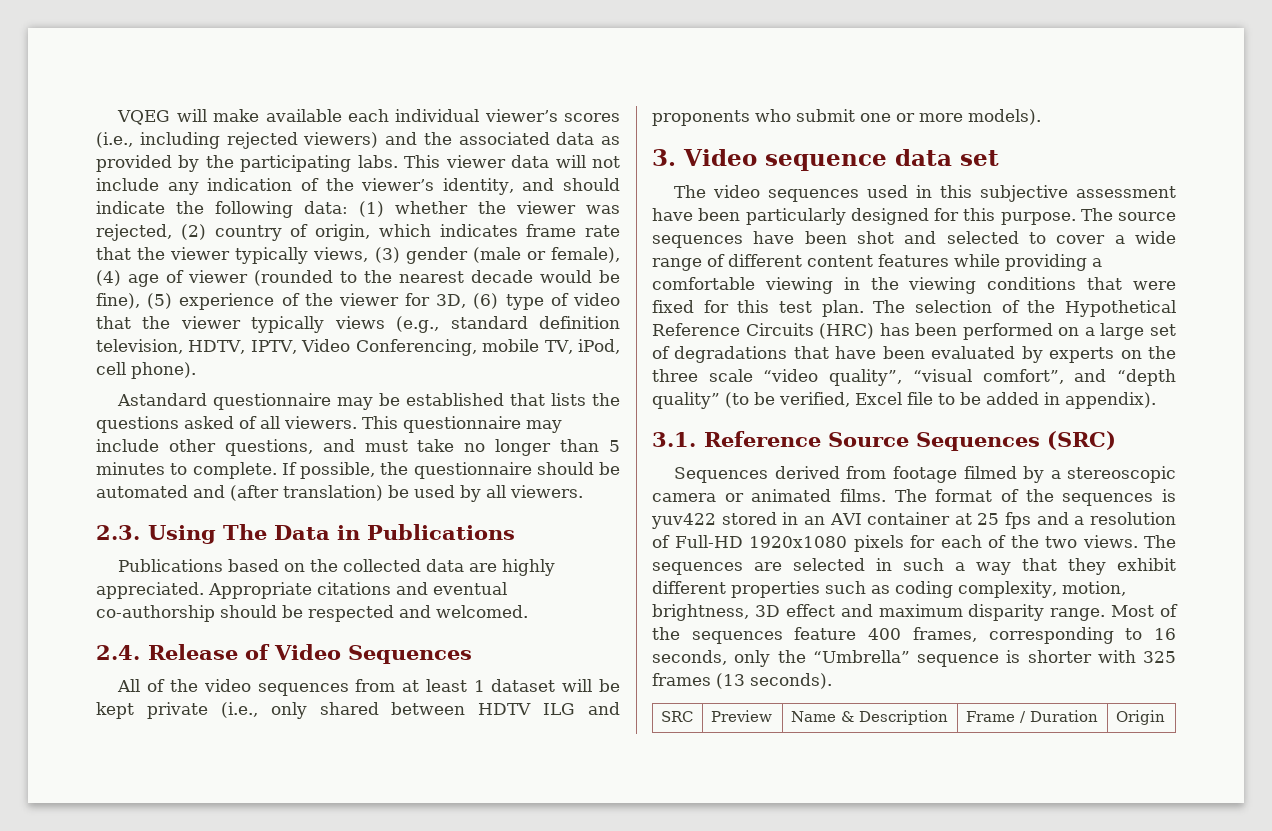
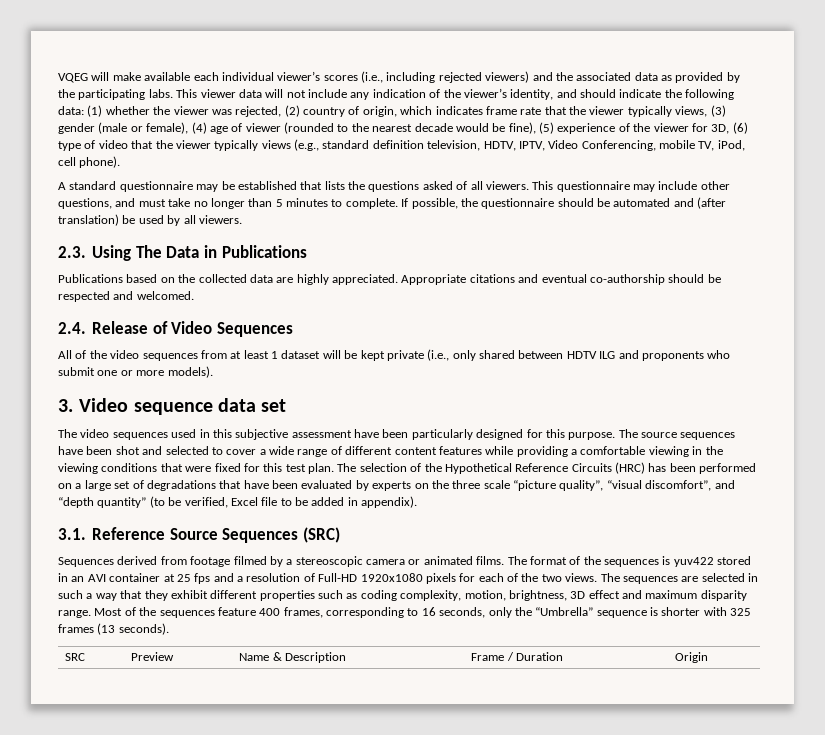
[117,393,208,406] Astandard -> [58,181,117,190] A standard
[763,369,819,382] “video -> [513,480,556,491] “picture
[982,369,1064,384] comfort”, -> [645,480,712,491] discomfort”,
[652,392,720,409] quality” -> [97,497,147,508] quantity”

